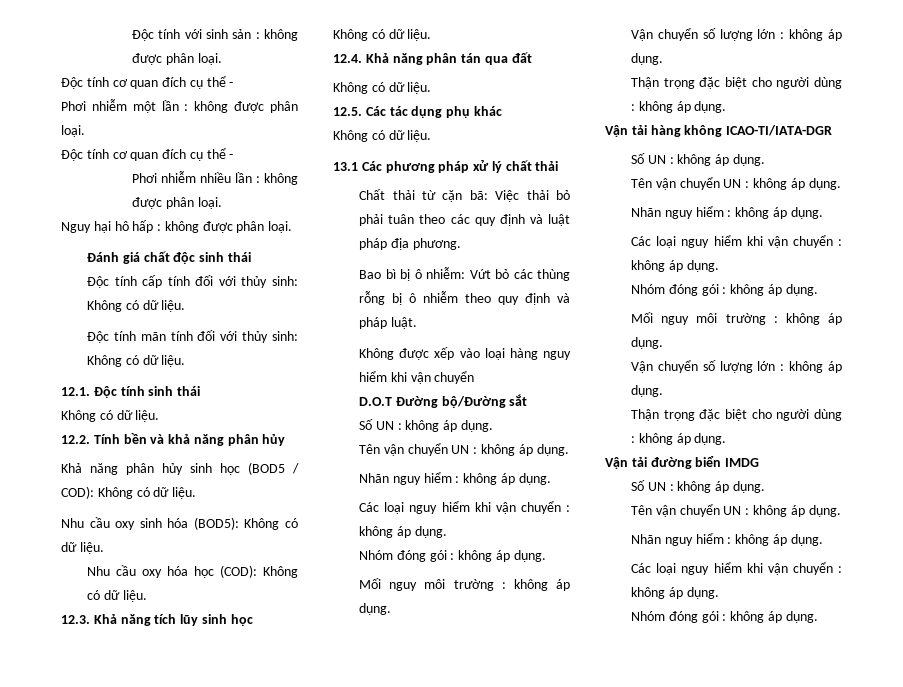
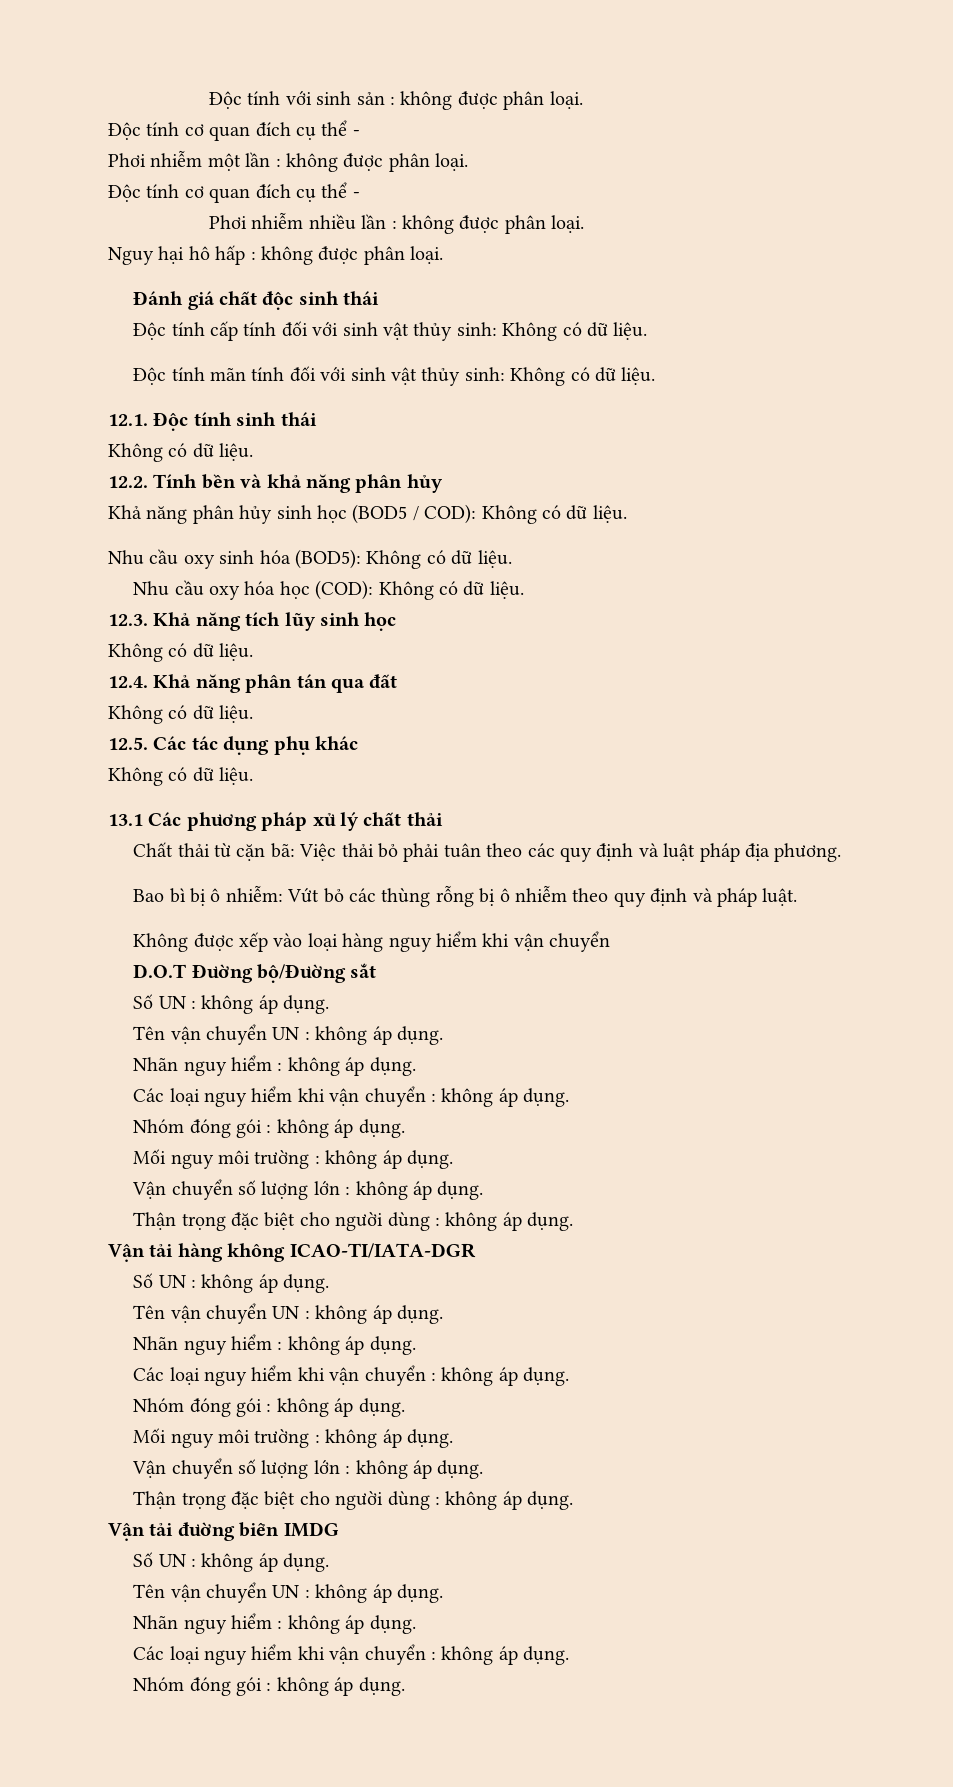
(236, 281) none -> [342,322,410,340] sinh vật
(238, 336) none -> [350,367,418,385] sinh vật

